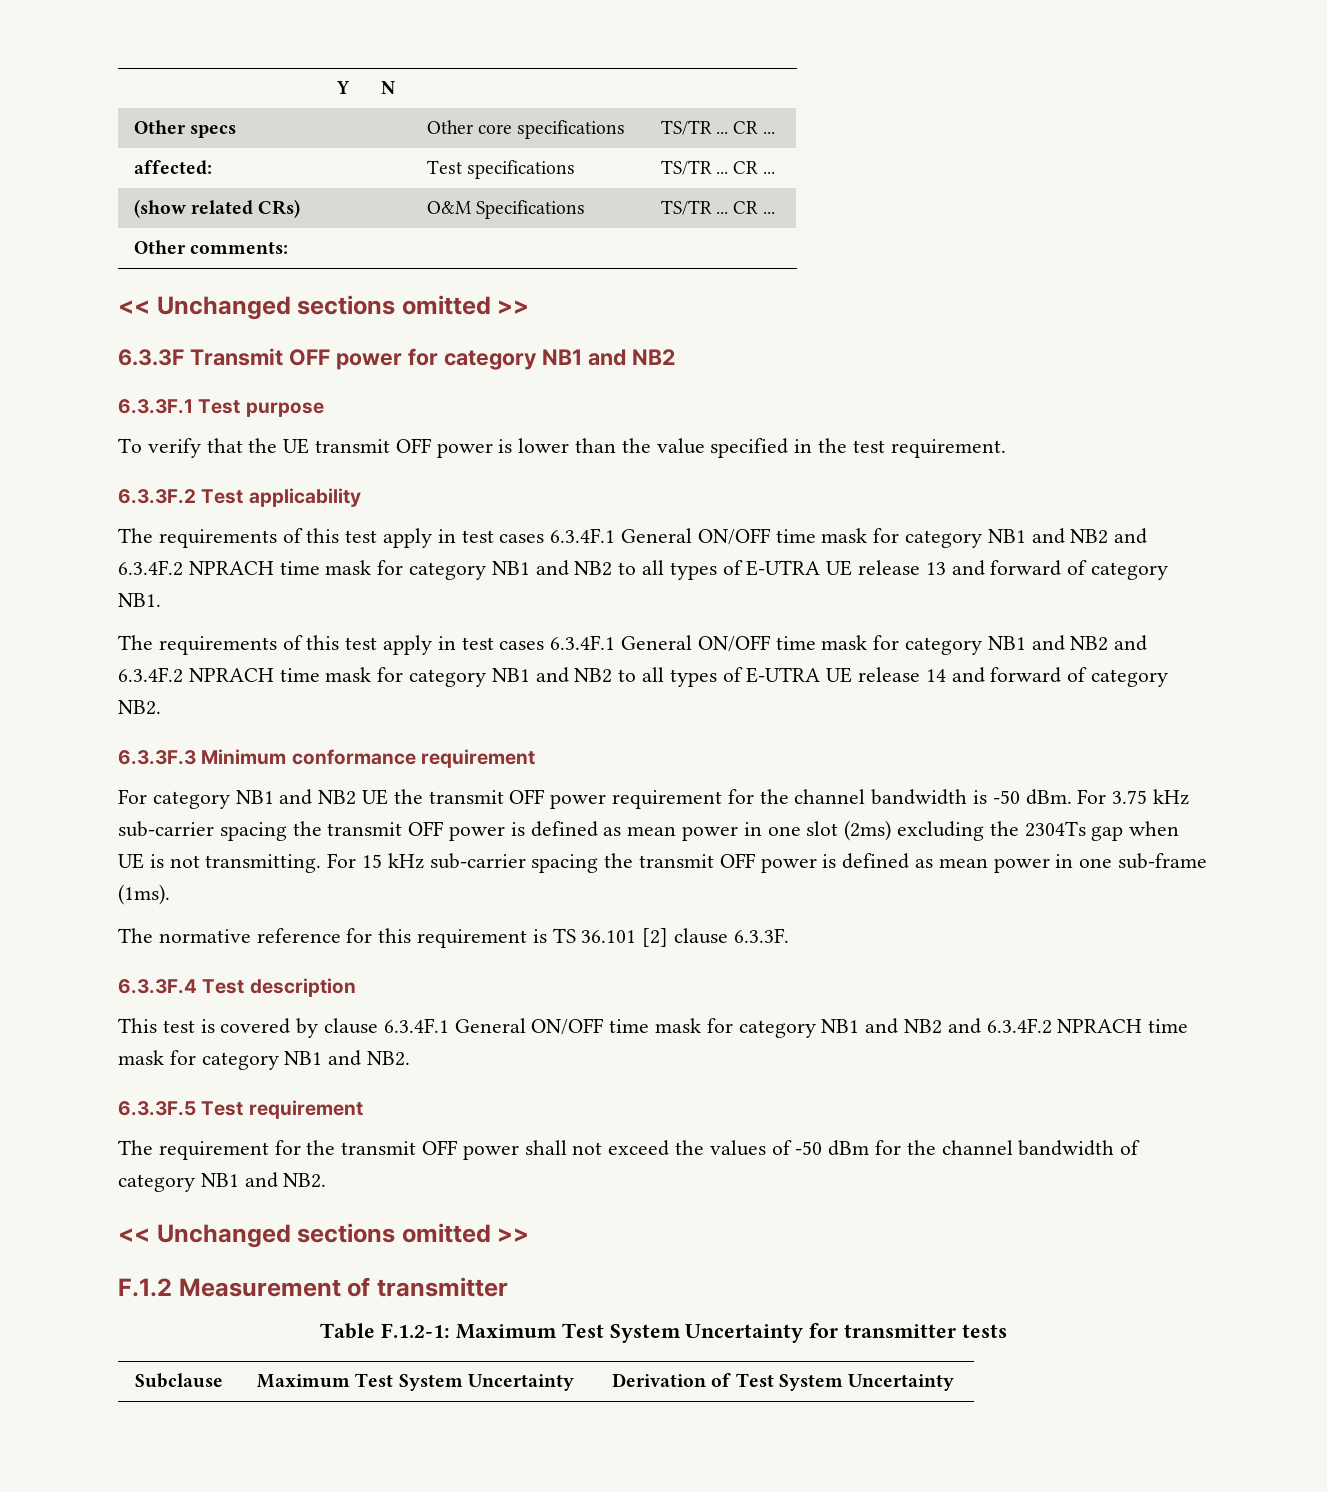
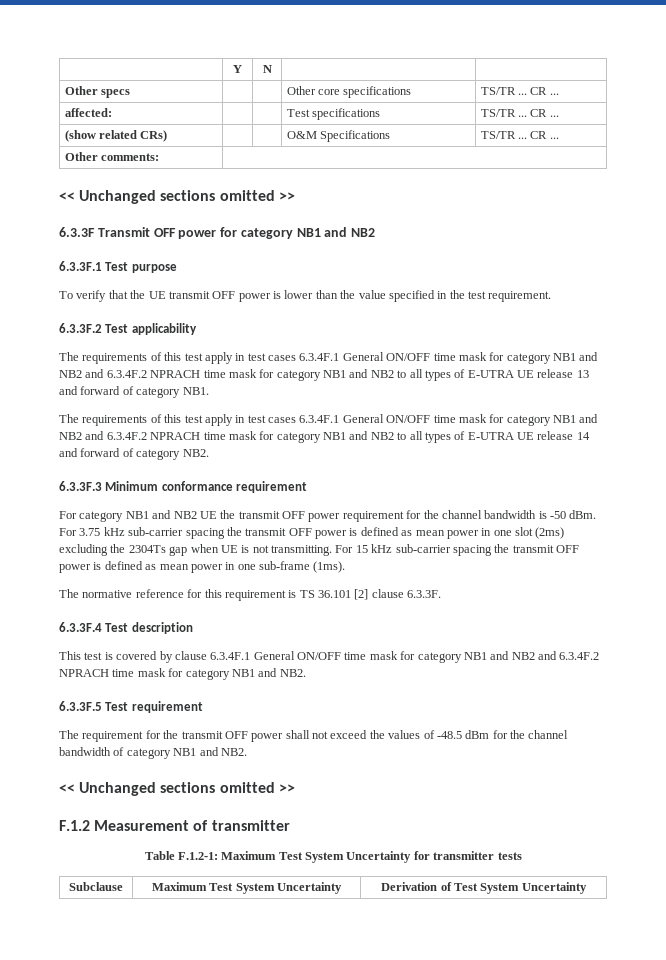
[795,1141,823,1155] -50 -> [436,731,462,739] -48.5

